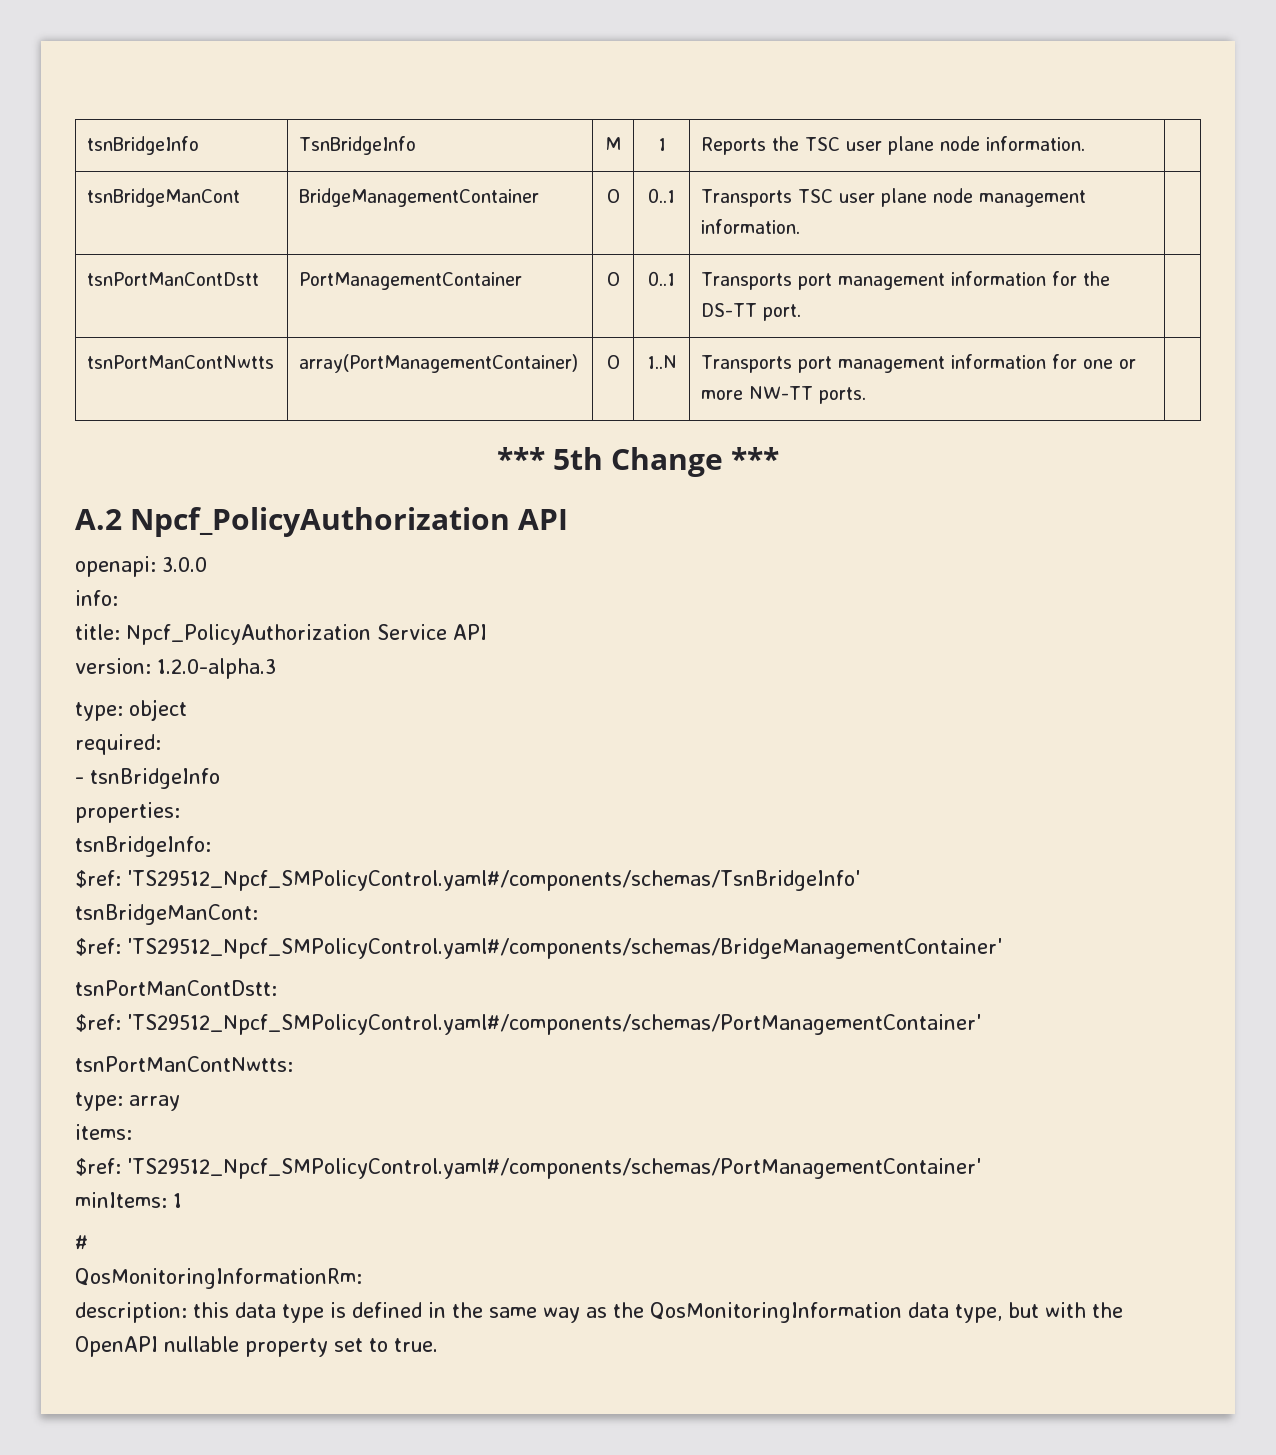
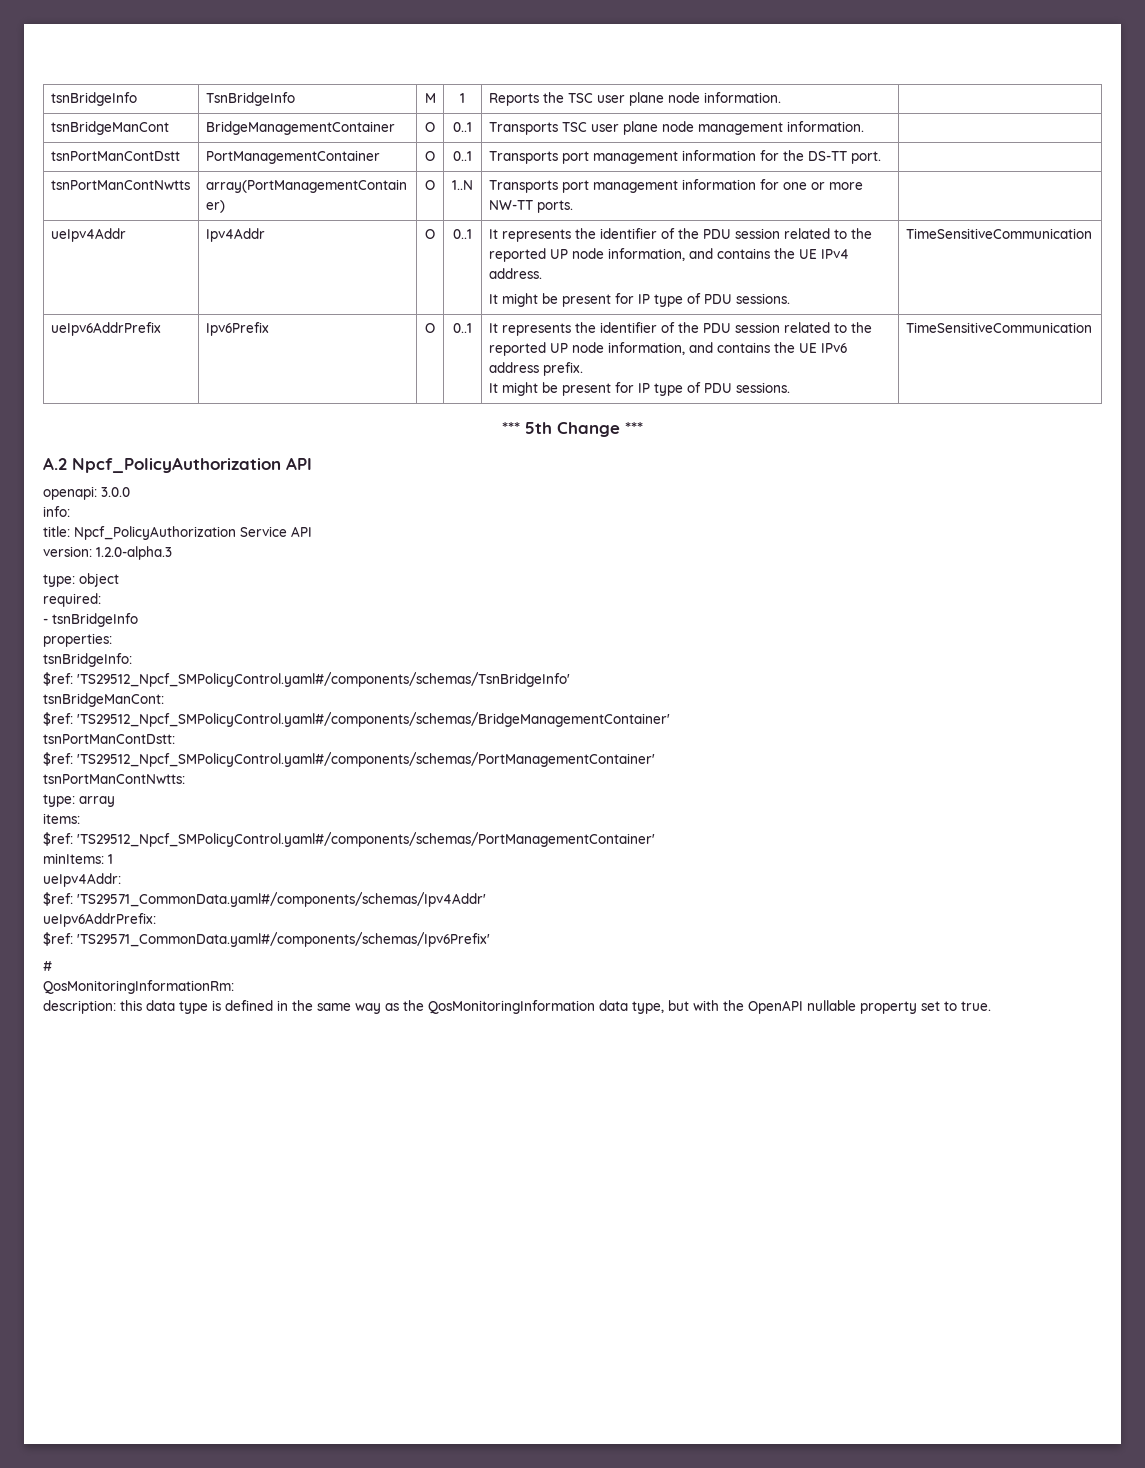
(867, 395) none -> [50,228,126,242] [205,228,265,242] [425,229,435,239] [453,229,472,239] [488,228,872,242] [488,248,849,262] [488,268,542,279] [488,293,790,307] [905,228,1092,239] [50,322,161,336] [205,322,269,336] [425,323,435,333] [453,323,472,333] [488,322,872,336] [488,342,847,356] [488,362,583,376] [488,382,790,396] [905,322,1092,333] // ueIpv4Addr | Ipv4Addr | O | 0..1 | It represents the identifier of the PDU session related to the reported UP node information, and contains the UE IPv4 address. // It might be present for IP type of PDU sessions. | TimeSensitiveCommunication // ueIpv6AddrPrefix | Ipv6Prefix | O | 0..1 | It represents the identifier of the PDU session related to the reported UP node information, and contains the UE IPv6 address prefix. // It might be present for IP type of PDU sessions. | TimeSensitiveCommunication
(182, 1200) none -> [43,873,121,887] [43,892,486,907] [43,913,156,927] [43,932,490,947] // ueIpv4Addr: // $ref: 'TS29571_CommonData.yaml#/components/schemas/Ipv4Addr' // ueIpv6AddrPrefix: // $ref: 'TS29571_CommonData.yaml#/components/schemas/Ipv6Prefix'

